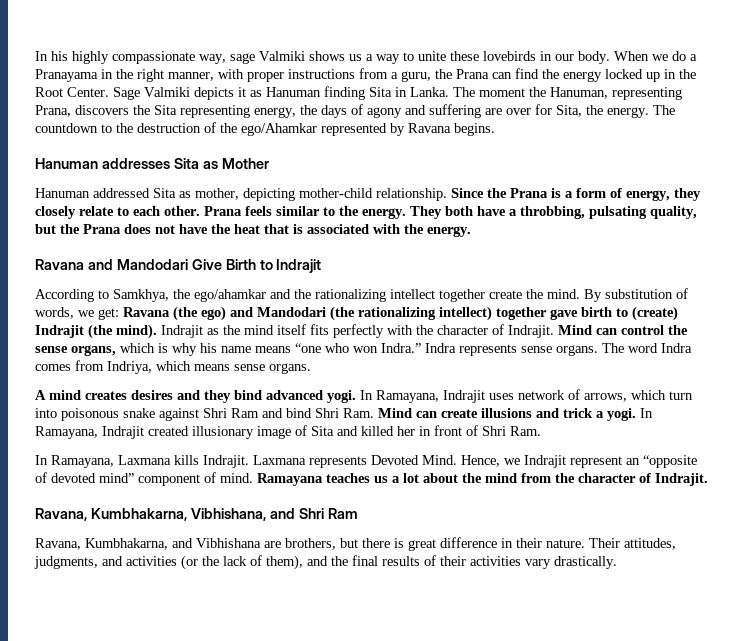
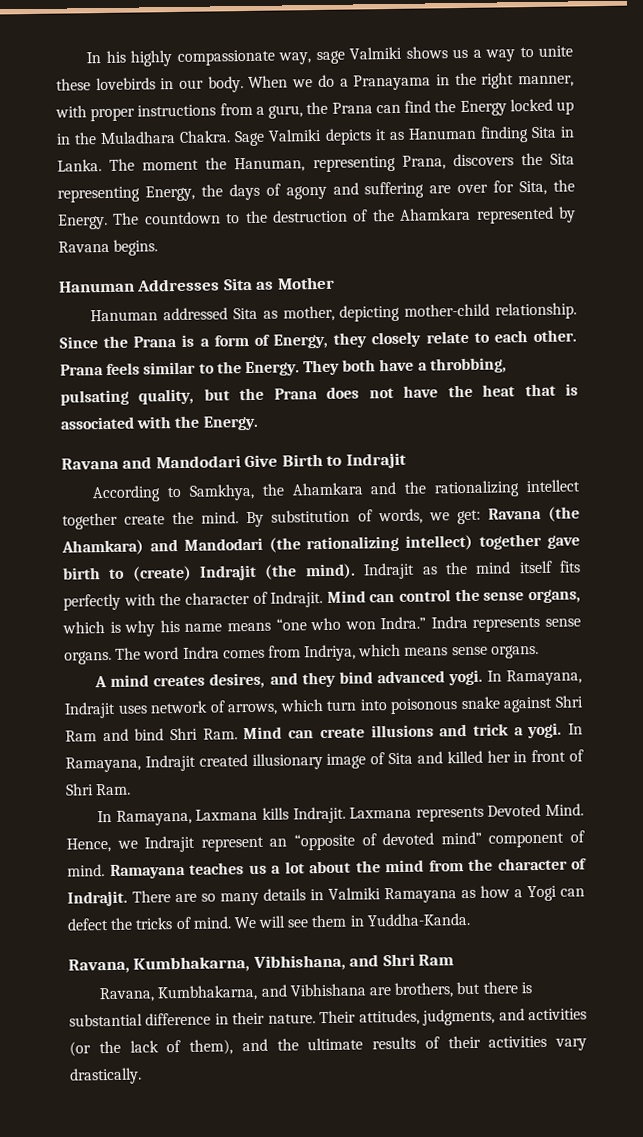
[563,71,602,82] energy -> [459,100,507,117] Energy
[35,87,109,97] Root Center. -> [100,130,232,145] Muladhara Chakra.
[254,107,296,118] energy, -> [144,185,195,202] Energy,
[607,107,649,118] energy. -> [58,213,108,230] Energy.
[241,123,317,136] ego/Ahamkar -> [399,207,472,221] Ahamkara
[101,158,170,169] addresses -> [136,278,221,292] Addresses
[626,190,670,201] energy, -> [273,333,329,349] Energy,
[362,208,406,219] energy. -> [244,361,300,377] Energy.
[427,226,471,237] energy. -> [202,415,259,431] Energy.
[194,289,266,302] ego/ahamkar -> [291,482,363,496] Ahamkara
[201,306,226,321] ego) -> [61,539,144,556] Ahamkara)
[131,390,173,400] desires -> [209,672,266,689] desires,
(708, 479) none -> [132,885,585,906] [67,912,470,931] There are so many details in Valmiki Ramayana as how a Yogi can defect the tricks of mind. We will see them in Yuddha-Kanda.
[408,539,436,551] great -> [69,1013,143,1027] substantial
[352,555,378,566] final -> [307,1037,364,1051] ultimate

